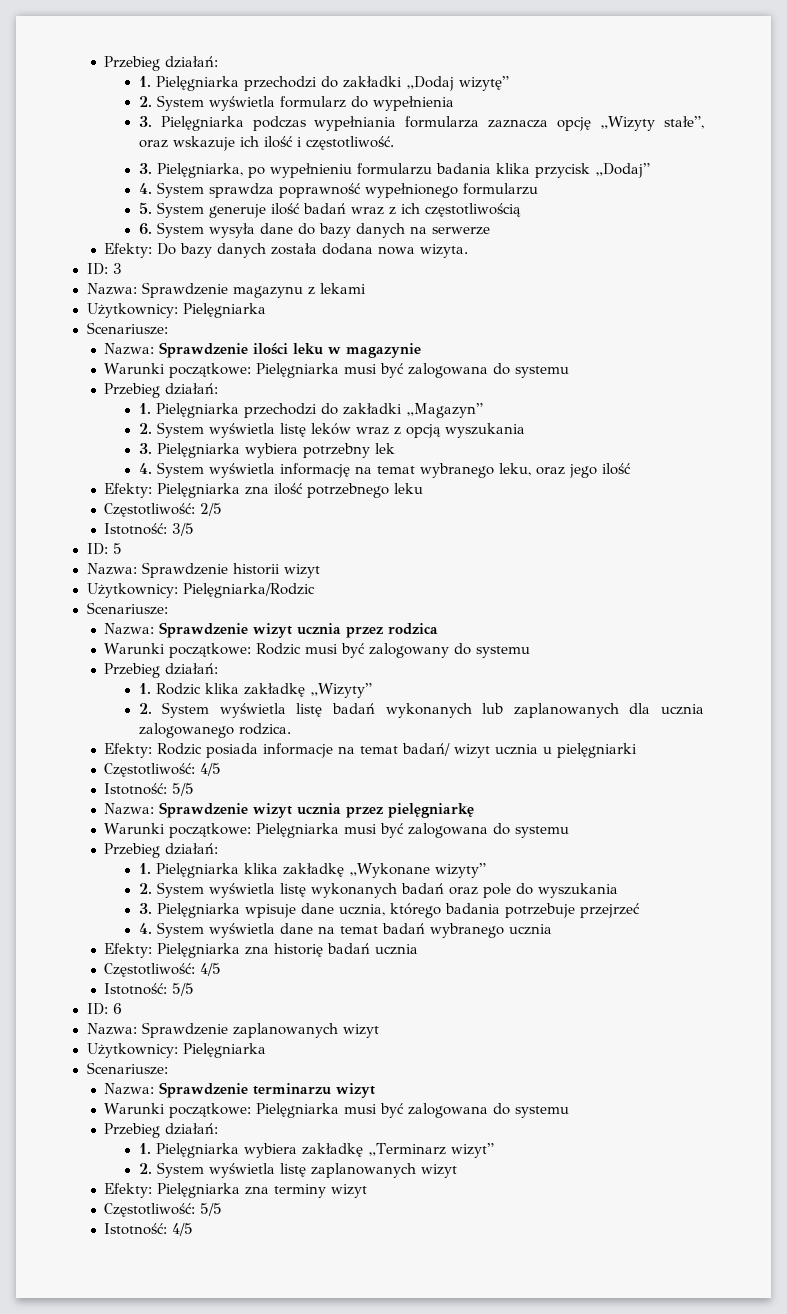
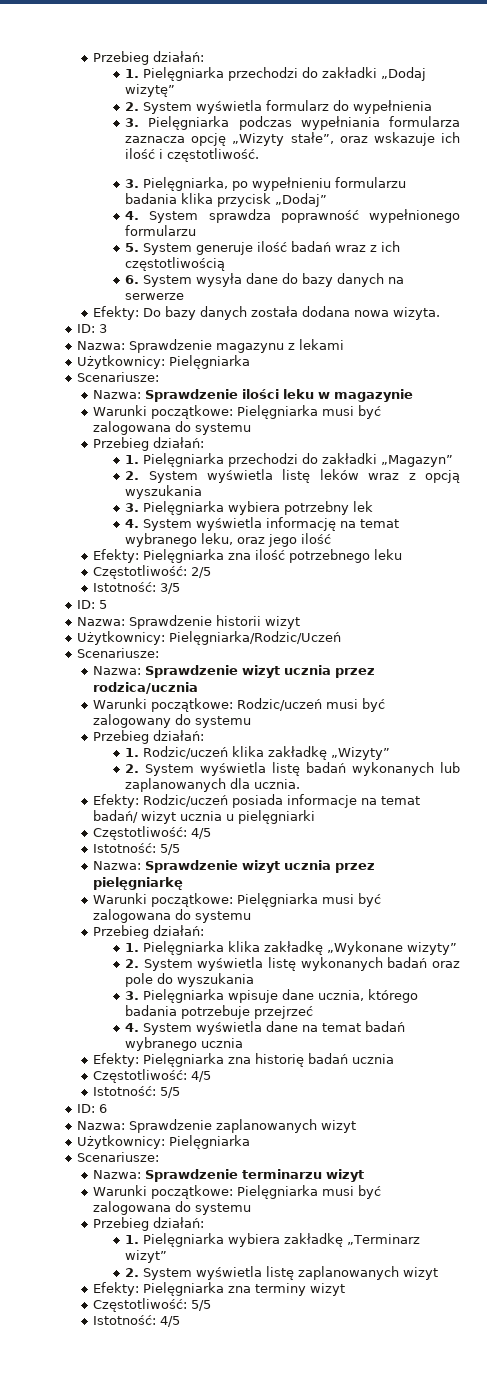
[182,583,315,598] Pielęgniarka/Rodzic -> [168,631,341,645] Pielęgniarka/Rodzic/Uczeń
[388,623,439,635] [104,643,302,658] rodzica // Warunki początkowe: Rodzic -> [92,682,198,694] [92,698,322,712] rodzica/ucznia // Warunki początkowe: Rodzic/uczeń
[155,683,201,695] Rodzic -> [143,746,229,759] Rodzic/uczeń
[660,704,704,715] [138,723,291,738] [104,743,203,758] ucznia zalogowanego rodzica. // Efekty: Rodzic -> [254,779,301,789] [92,794,228,808] ucznia. // Efekty: Rodzic/uczeń

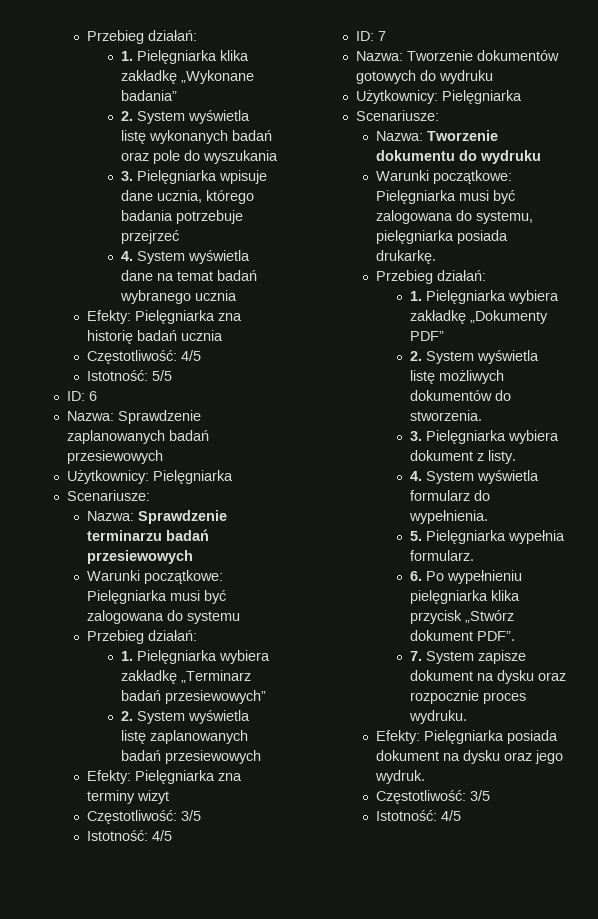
[92,51,204,65] [125,67,427,81] [125,84,176,97] [125,100,433,114] [125,116,460,130] [125,132,461,146] [125,148,260,162] [125,177,407,191] [125,193,328,207] [125,209,460,223] [125,225,197,236] [125,241,401,255] [125,257,226,271] [125,273,405,287] [125,293,185,300] [92,306,440,320] [76,324,107,333] [76,339,344,353] [76,355,250,369] [76,372,159,382] [92,389,413,402] [92,405,381,419] [92,421,251,435] [92,437,204,451] [125,453,454,467] [125,469,460,483] [125,485,203,499] [125,501,374,515] [125,517,400,531] [125,533,332,547] [92,549,402,563] [92,565,211,579] [92,582,180,594] [76,600,107,609] [76,615,300,629] [76,631,341,645] [76,648,159,658] [92,665,375,678] [92,682,198,694] [92,698,385,712] [92,714,251,728] [92,730,204,744] [125,746,391,760] [125,762,460,776] [125,778,301,792] [92,794,420,808] [92,810,315,824] [92,826,211,840] [92,843,180,855] [92,860,375,873] [92,877,183,890] [92,893,381,907] [92,909,251,923] [92,925,204,939] Przebieg działań: // 1. Pielęgniarka przechodzi do zakładki „Dodaj wizytę” // 2. System wyświetla formularz do wypełnienia // 3. Pielęgniarka podczas wypełniania formularza zaznacza opcję „Wizyty stałe”, oraz wskazuje ich ilość i częstotliwość. // 3. Pielęgniarka, po wypełnieniu formularzu badania klika przycisk „Dodaj” // 4. System sprawdza poprawność wypełnionego formularzu // 5. System generuje ilość badań wraz z ich częstotliwością // 6. System wysyła dane do bazy danych na serwerze // Efekty: Do bazy danych została dodana nowa wizyta. // ID: 3 // Nazwa: Sprawdzenie magazynu z lekami // Użytkownicy: Pielęgniarka // Scenariusze: // Nazwa: Sprawdzenie ilości leku w magazynie // Warunki początkowe: Pielęgniarka musi być zalogowana do systemu // Przebieg działań: // 1. Pielęgniarka przechodzi do zakładki „Magazyn” // 2. System wyświetla listę leków wraz z opcją wyszukania // 3. Pielęgniarka wybiera potrzebny lek // 4. System wyświetla informację na temat wybranego leku, oraz jego ilość // Efekty: Pielęgniarka zna ilość potrzebnego leku // Częstotliwość: 2/5 // Istotność: 3/5 // ID: 5 // Nazwa: Sprawdzenie historii wizyt // Użytkownicy: Pielęgniarka/Rodzic/Uczeń // Scenariusze: // Nazwa: Sprawdzenie wizyt ucznia przez rodzica/ucznia // Warunki początkowe: Rodzic/uczeń musi być zalogowany do systemu // Przebieg działań: // 1. Rodzic/uczeń klika zakładkę „Wizyty” // 2. System wyświetla listę badań wykonanych lub zaplanowanych dla ucznia. // Efekty: Rodzic/uczeń posiada informacje na temat badań/ wizyt ucznia u pielęgniarki // Częstotliwość: 4/5 // Istotność: 5/5 // Nazwa: Sprawdzenie wizyt ucznia przez pielęgniarkę // Warunki początkowe: Pielęgniarka musi być zalogowana do systemu // Przebieg działań: -> [87,30,198,44] Przebieg działań:
[407,942,458,955] wizyty” -> [121,90,178,101] badania”
[320,1120,356,1133] wizyt -> [169,430,210,441] [67,450,164,464] badań przesiewowych
[325,1169,364,1182] wizyt -> [166,529,210,541] [87,550,194,564] badań przesiewowych
[125,1250,168,1263] wizyt” -> [121,690,267,704] badań przesiewowych”
[403,1267,439,1280] wizyt -> [121,750,262,764] badań przesiewowych
[190,1300,211,1311] [92,1315,180,1327] 5/5 // Istotność: 4/5 -> [181,810,202,821] [87,830,173,841] [356,31,387,41] [356,50,560,61] [356,70,494,84] [356,90,523,104] [356,110,440,121] [376,130,499,141] [376,150,542,164] [376,170,513,184] [376,190,516,204] [376,210,534,224] [376,230,509,244] [376,250,437,264] [376,270,487,284] [410,290,560,304] [410,310,549,324] [410,331,445,341] [410,350,540,364] [410,370,505,384] [410,390,512,401] [410,410,483,421] [410,430,560,444] [410,450,517,464] [410,470,540,484] [410,490,491,501] [409,510,489,524] [410,530,566,544] [410,550,475,561] [410,570,523,584] [410,590,521,604] [410,610,515,624] [410,630,516,641] [410,650,527,664] [410,670,567,684] [410,690,527,704] [409,710,468,724] [376,730,559,744] [376,750,564,764] [375,770,426,784] [376,790,491,804] [376,810,462,821] 3/5 // Istotność: 4/5 // ID: 7 // Nazwa: Tworzenie dokumentów gotowych do wydruku // Użytkownicy: Pielęgniarka // Scenariusze: // Nazwa: Tworzenie dokumentu do wydruku // Warunki początkowe: Pielęgniarka musi być zalogowana do systemu, pielęgniarka posiada drukarkę. // Przebieg działań: // 1. Pielęgniarka wybiera zakładkę „Dokumenty PDF” // 2. System wyświetla listę możliwych dokumentów do stworzenia. // 3. Pielęgniarka wybiera dokument z listy. // 4. System wyświetla formularz do wypełnienia. // 5. Pielęgniarka wypełnia formularz. // 6. Po wypełnieniu pielęgniarka klika przycisk „Stwórz dokument PDF”. // 7. System zapisze dokument na dysku oraz rozpocznie proces wydruku. // Efekty: Pielęgniarka posiada dokument na dysku oraz jego wydruk. // Częstotliwość: 3/5 // Istotność: 4/5

